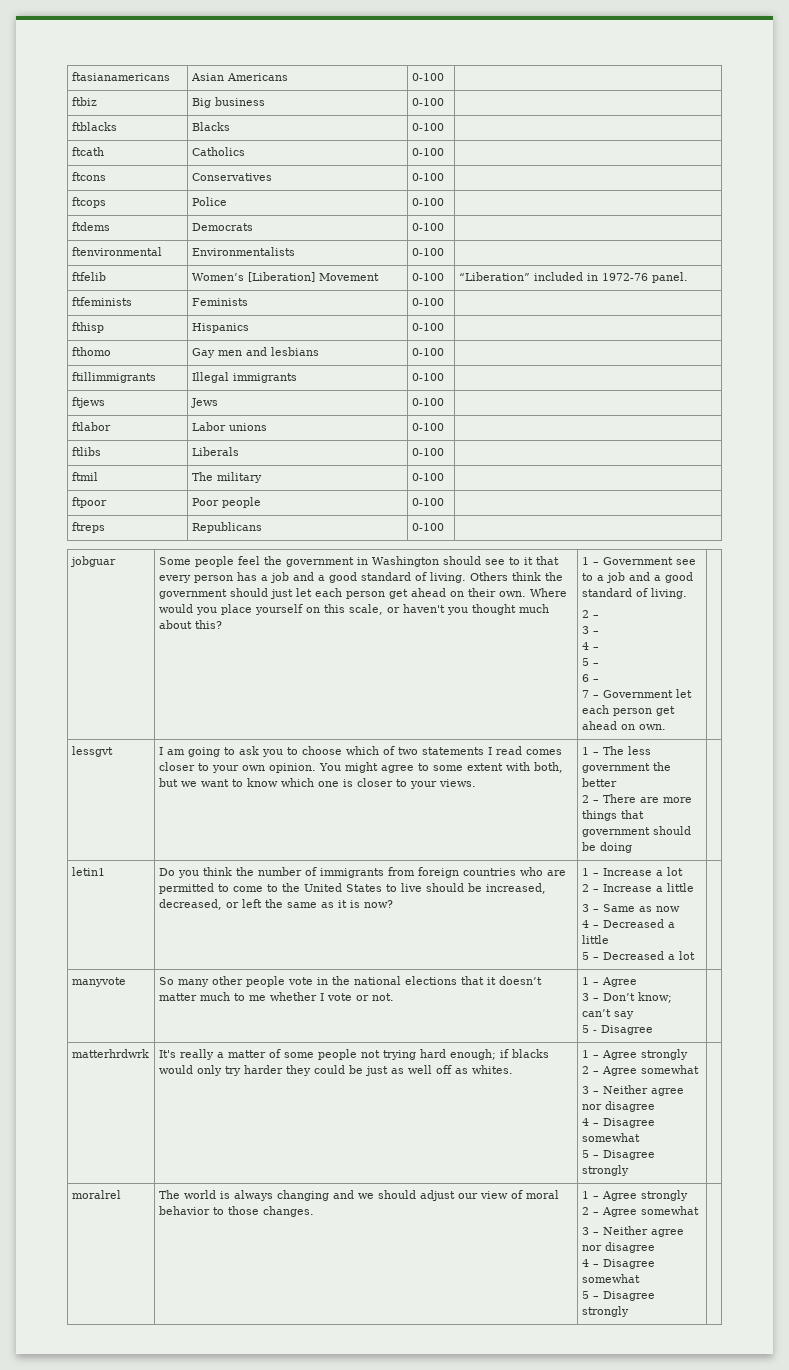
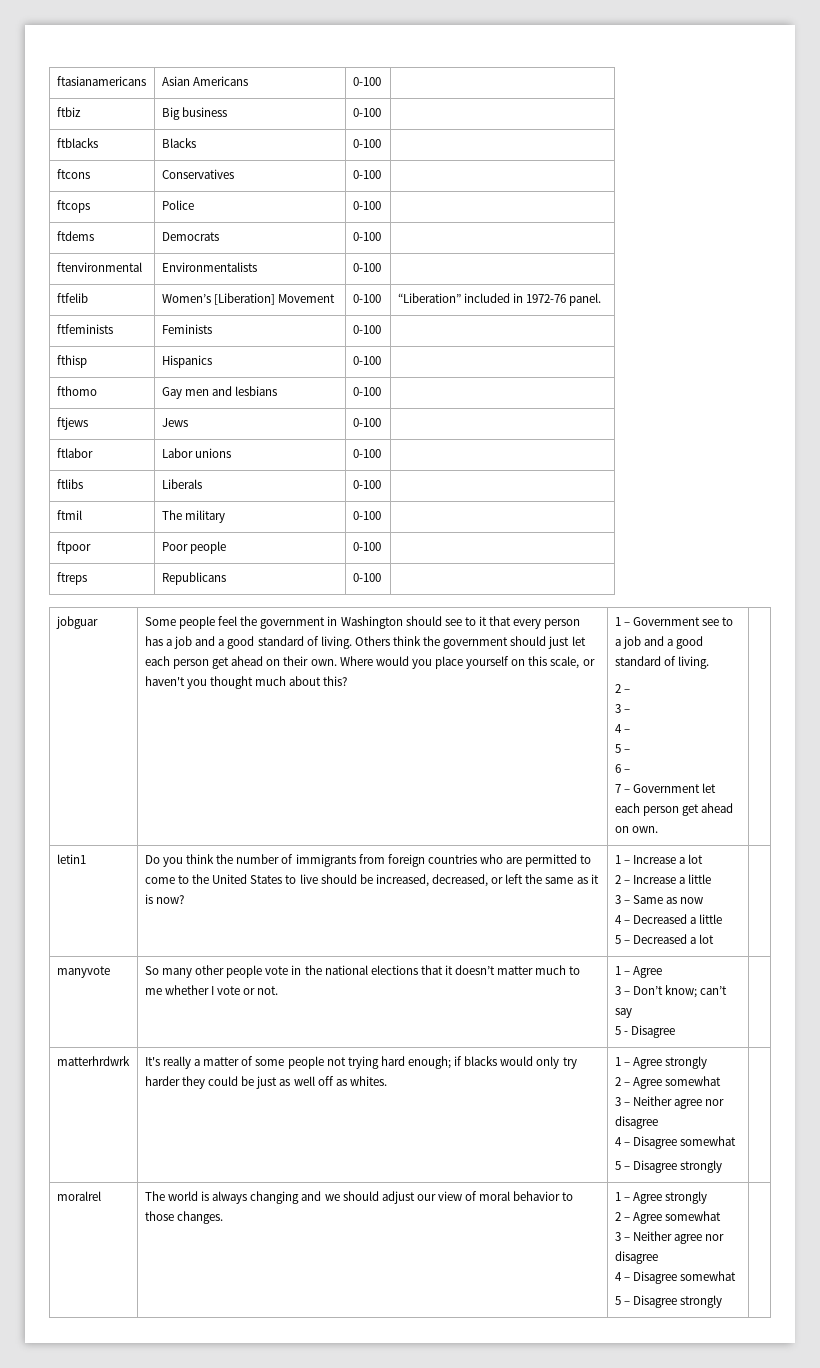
[71,147,104,156] [191,147,245,156] [411,148,444,156] // ftcath | Catholics | 0-100 | -> (381, 143) none
[71,372,156,383] [191,372,297,383] [411,373,444,381] // ftillimmigrants | Illegal immigrants | 0-100 | -> (381, 391) none
[71,746,113,757] [158,746,562,757] [158,762,563,773] [158,778,476,789] [581,746,651,755] [581,762,671,773] [581,778,617,787] [581,794,692,803] [581,810,644,821] [581,826,691,837] [581,842,632,853] // lessgvt | I am going to ask you to choose which of two statements I read comes closer to your own opinion. You might agree to some extent with both, but we want to know which one is closer to your views. | 1 – The less government the better // 2 – There are more things that government should be doing | -> (659, 829) none

